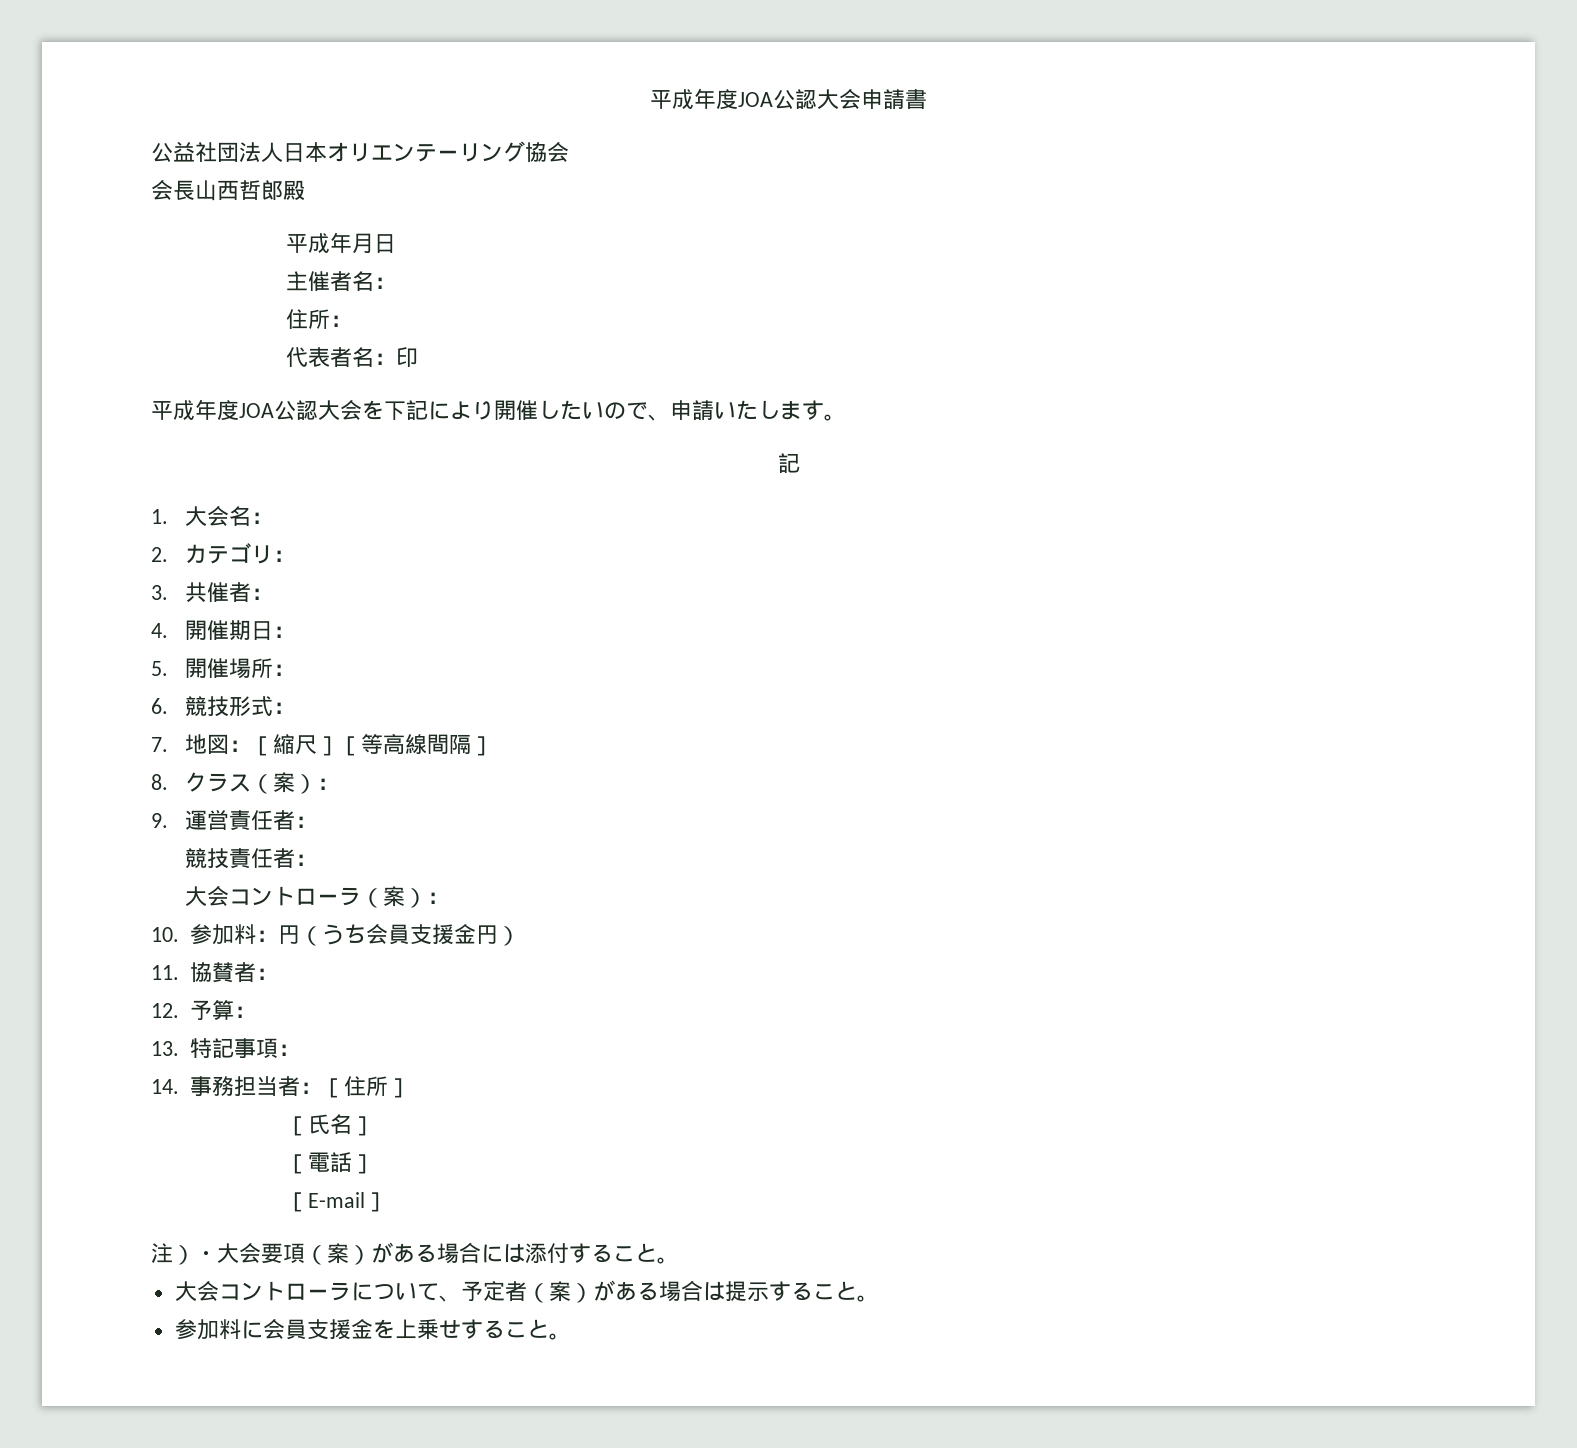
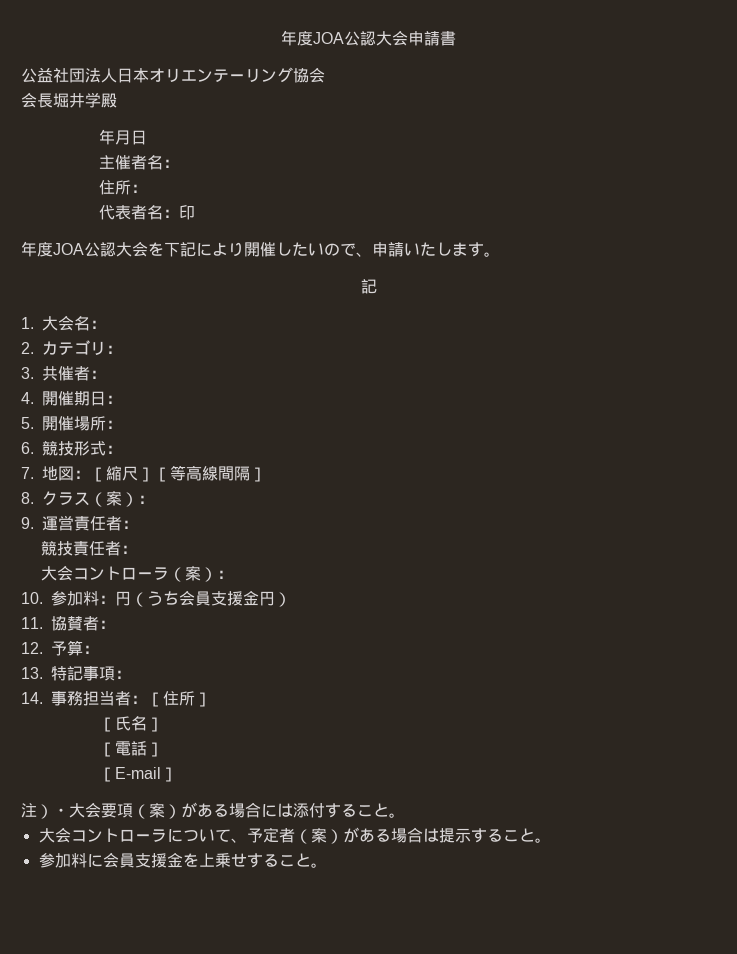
[650,89,694,109] 平成 -> (281, 38) none
[195,180,283,201] 山西哲郎 -> [53,92,101,108] 堀井学
[286,233,331,253] 平成 -> (117, 100) none
[151,400,195,420] 平成 -> (196, 212) none

